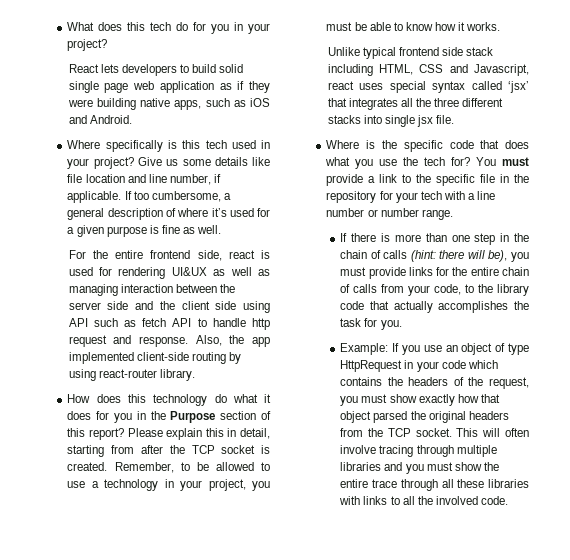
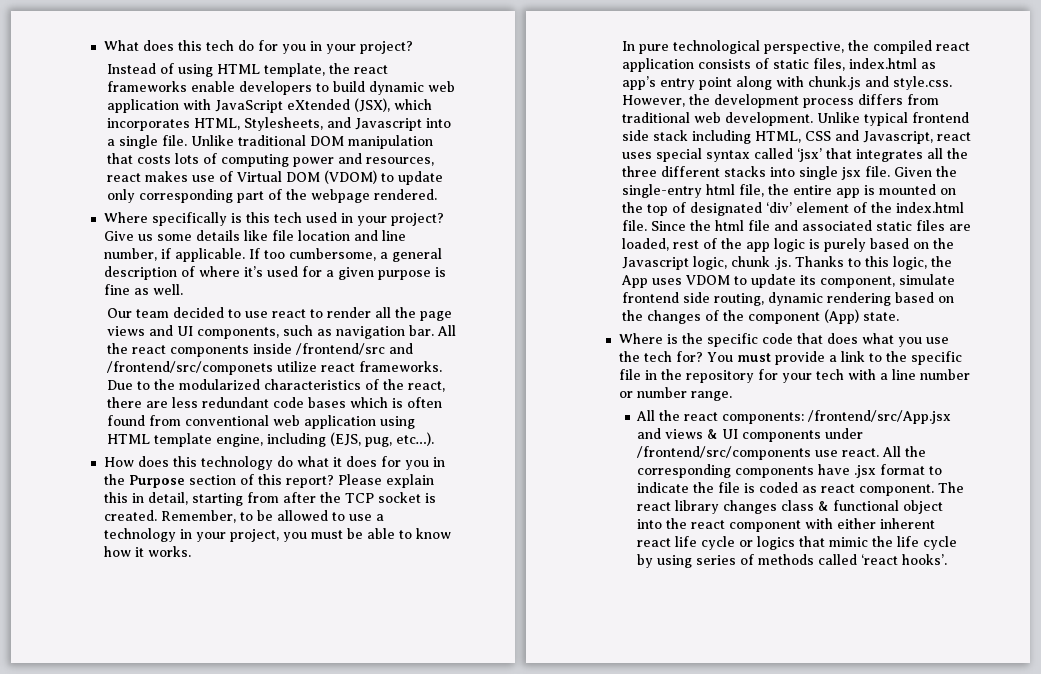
[68,64,244,76] [68,81,270,93] [67,98,270,110] [68,115,132,124] React lets developers to build solid single page web application as if they were building native apps, such as iOS and Android. -> [106,63,388,77] [106,81,455,95] [106,98,432,113] [106,117,451,131] [106,135,433,149] [106,153,434,167] [106,170,443,185] [106,189,437,203] Instead of using HTML template, the react frameworks enable developers to build dynamic web application with JavaScript eXtended (JSX), which incorporates HTML, Stylesheets, and Javascript into a single file. Unlike traditional DOM manipulation that costs lots of computing power and resources, react makes use of Virtual DOM (VDOM) to update only corresponding part of the webpage rendered.
[68,250,270,261] [68,267,270,279] [68,284,235,296] [68,301,270,313] [68,318,270,330] [68,335,270,347] [68,352,241,364] [68,369,195,381] For the entire frontend side, react is used for rendering UI&UX as well as managing interaction between the server side and the client side using API such as fetch API to handle http request and response. Also, the app implemented client-side routing by using react-router library. -> [106,307,452,321] [106,325,456,339] [106,343,413,357] [106,361,442,375] [106,379,445,392] [106,397,442,408] [106,415,415,429] [106,432,434,447] Our team decided to use react to render all the page views and UI components, such as navigation bar. All the react components inside /frontend/src and /frontend/src/componets utilize react frameworks. Due to the modularized characteristics of the react, there are less redundant code bases which is often found from conventional web application using HTML template engine, including (EJS, pug, etc…).
(501, 26) none -> [621,40,970,54] [621,58,936,72] [621,76,952,90] [621,94,939,108] [621,112,813,126] In pure technological perspective, the compiled react application consists of static files, index.html as app’s entry point along with chunk.js and style.css. However, the development process differs from traditional web development.
(455, 119) none -> [893,166,957,177] [621,184,956,198] [621,202,964,216] [621,220,971,231] [621,238,954,252] [621,256,952,270] [620,274,955,288] [621,292,954,306] [621,309,899,324] Given the single-entry html file, the entire app is mounted on the top of designated ‘div’ element of the index.html file. Since the html file and associated static files are loaded, rest of the app logic is purely based on the Javascript logic, chunk .js. Thanks to this logic, the App uses VDOM to update its component, simulate frontend side routing, dynamic rendering based on the changes of the component (App) state.
[340,233,529,245] [340,250,529,262] [340,267,529,279] [340,284,529,296] [340,301,529,313] [340,318,402,330] [340,343,529,355] [340,360,498,372] [340,377,529,389] [340,394,500,406] [340,411,509,423] [340,428,529,437] [340,445,497,457] [340,462,499,474] [340,479,529,491] [339,496,508,505] If there is more than one step in the chain of calls (hint: there will be), you must provide links for the entire chain of calls from your code, to the library code that actually accomplishes the task for you. // Example: If you use an object of type HttpRequest in your code which contains the headers of the request, you must show exactly how that object parsed the original headers from the TCP socket. This will often involve tracing through multiple libraries and you must show the entire trace through all these libraries with links to all the involved code. -> [636,410,952,424] [637,428,864,442] [637,446,927,460] [637,464,943,478] [637,482,965,496] [637,500,944,514] [637,518,936,532] [637,536,958,550] [637,554,948,568] All the react components: /frontend/src/App.jsx and views & UI components under /frontend/src/components use react. All the corresponding components have .jsx format to indicate the file is coded as react component. The react library changes class & functional object into the react component with either inherent react life cycle or logics that mimic the life cycle by using series of methods called ‘react hooks’.

